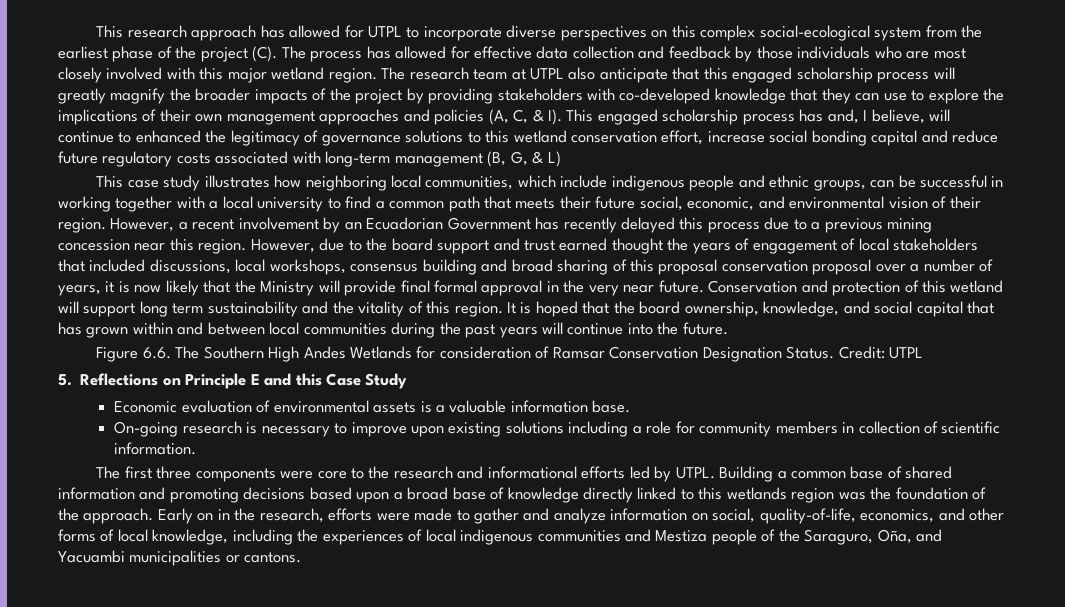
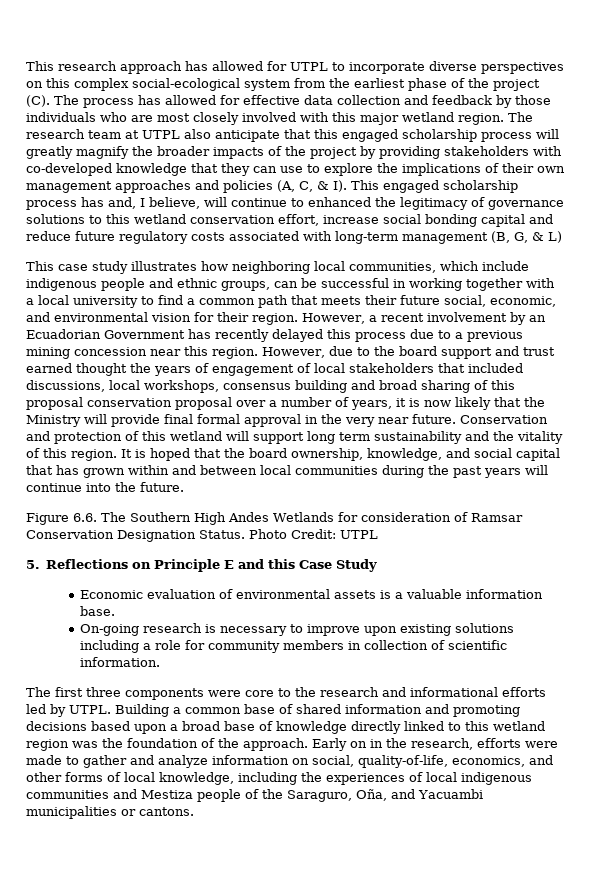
[932,196,947,209] of -> [194,312,214,322] for
(835, 352) none -> [249,529,287,539] Photo
[726,487,787,500] wetlands -> [493,721,545,731] wetland

